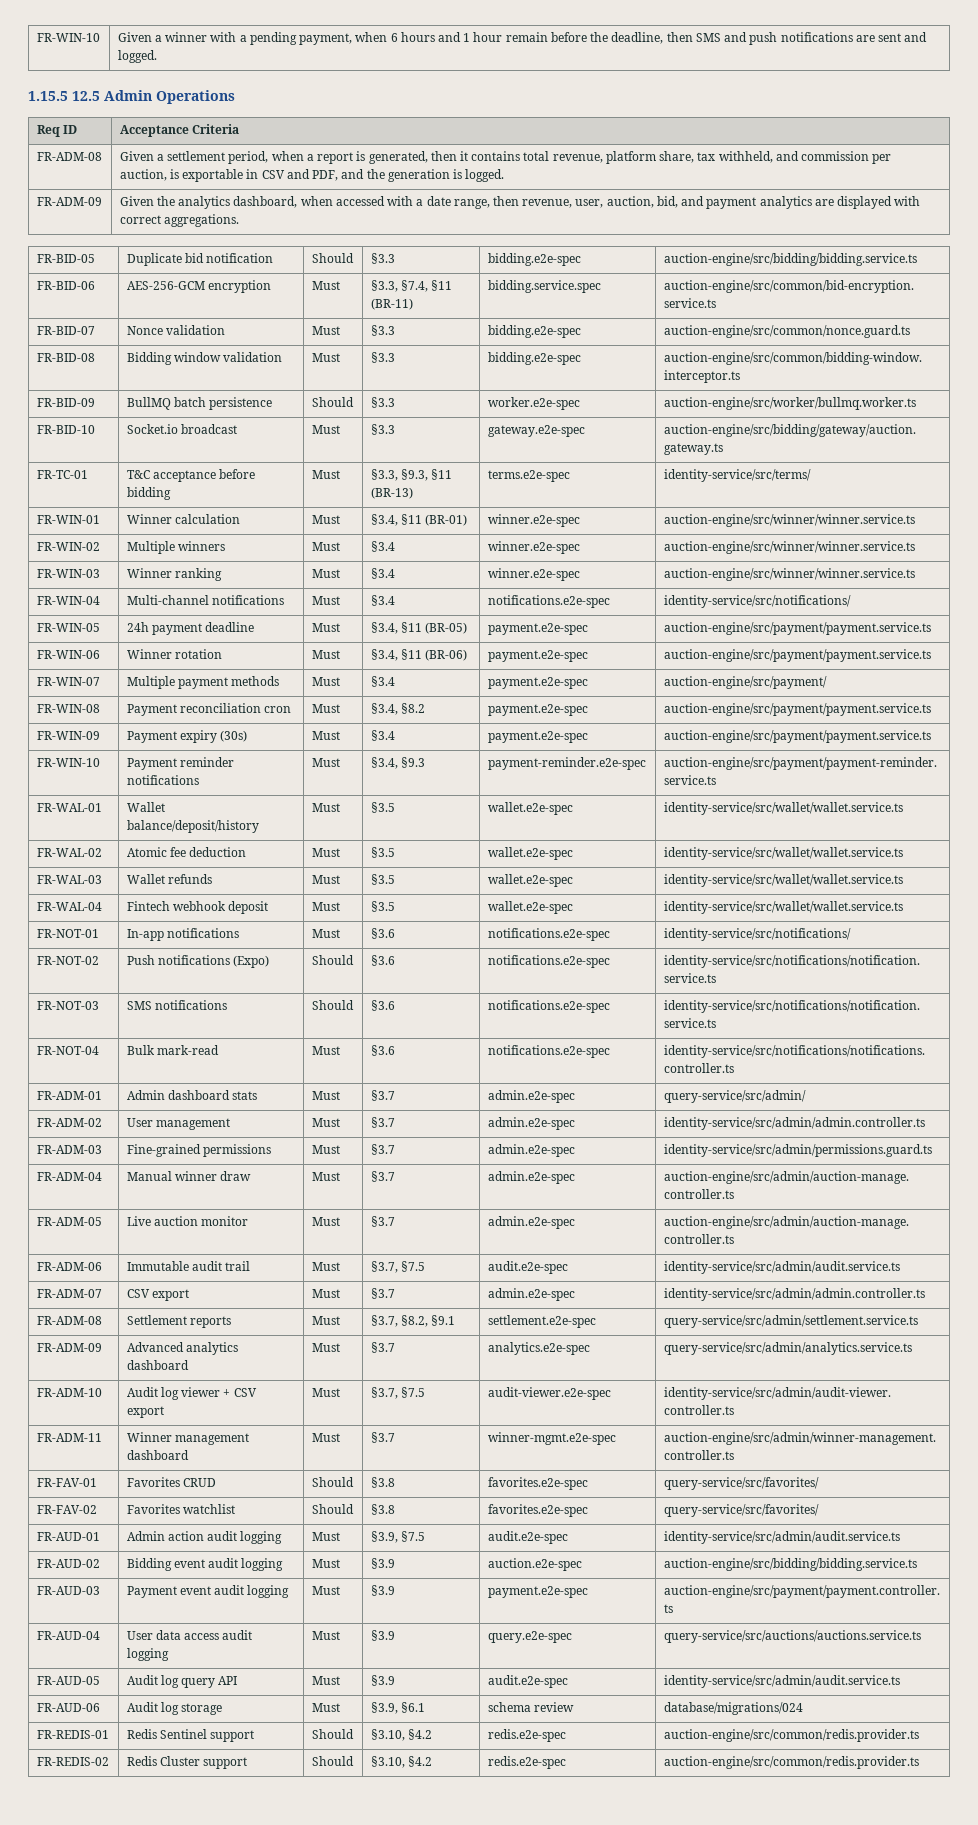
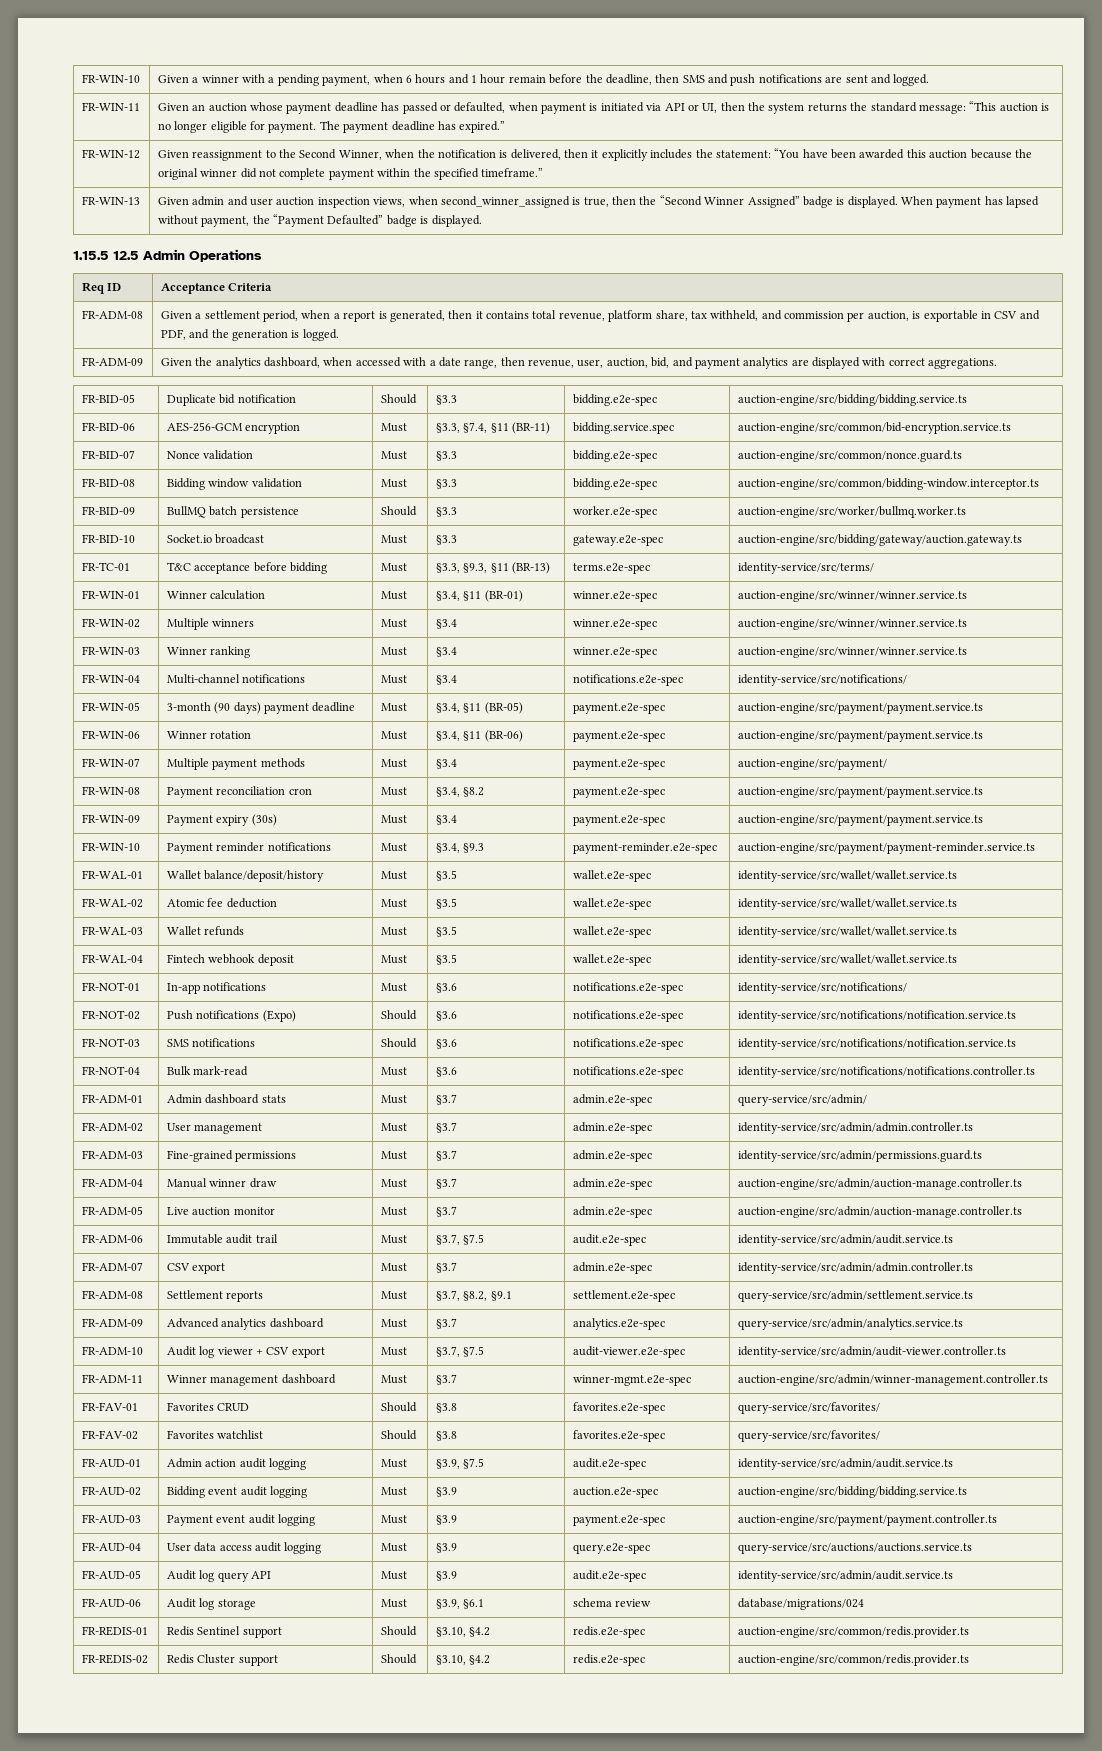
(157, 56) none -> [81,102,140,111] [157,101,1050,114] [157,121,506,133] [81,149,140,159] [157,148,1032,161] [157,168,544,180] [81,196,140,205] [157,195,1040,208] [157,214,482,227] // FR-WIN-11 | Given an auction whose payment deadline has passed or defaulted, when payment is initiated via API or UI, then the system returns the standard message: “This auction is no longer eligible for payment. The payment deadline has expired.” // FR-WIN-12 | Given reassignment to the Second Winner, when the notification is delivered, then it explicitly includes the statement: “You have been awarded this auction because the original winner did not complete payment within the specified timeframe.” // FR-WIN-13 | Given admin and user auction inspection views, when second_winner_assigned is true, then the “Second Winner Assigned” badge is displayed. When payment has lapsed without payment, the “Payment Defaulted” badge is displayed.
[126,622,149,632] 24h -> [166,702,261,714] 3-month (90 days)

